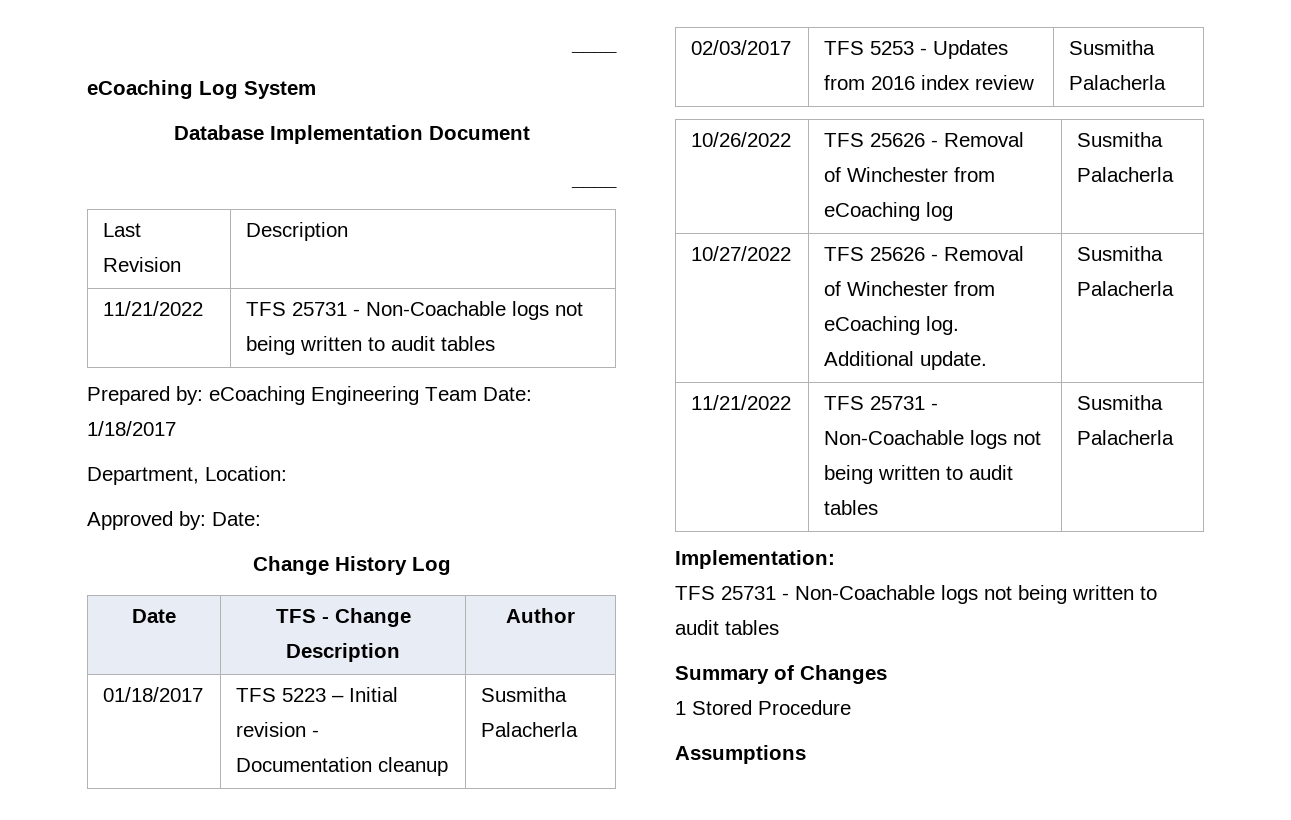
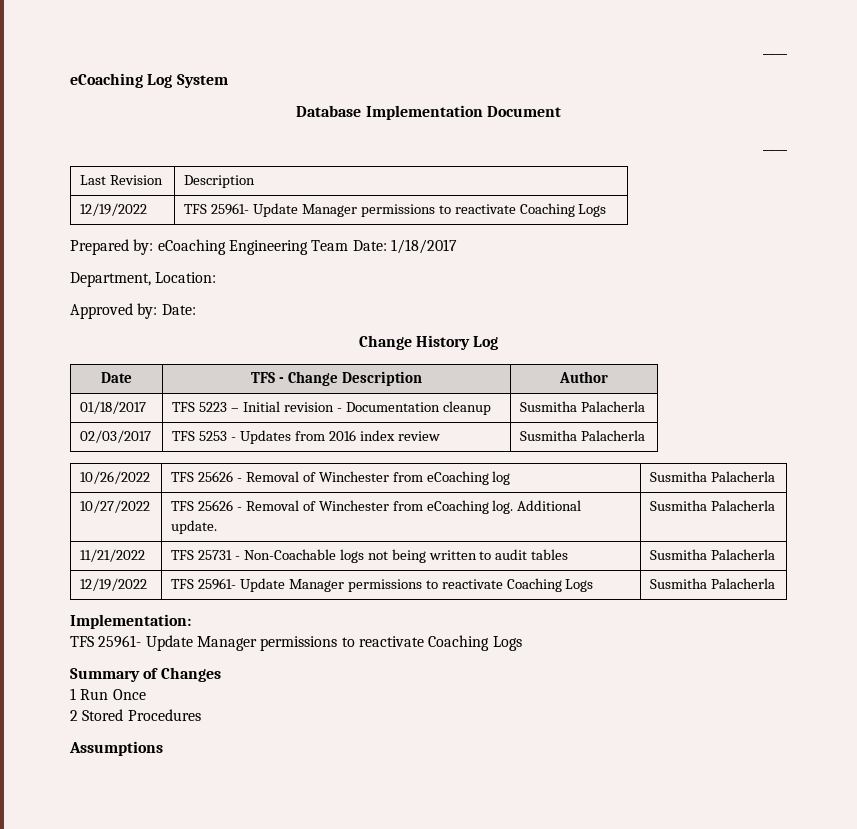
[103,301,204,316] [246,301,584,320] [246,336,496,355] 11/21/2022 | TFS 25731 - Non-Coachable logs not being written to audit tables -> [80,203,148,216] [184,203,607,217] 12/19/2022 | TFS 25961- Update Manager permissions to reactivate Coaching Logs
[675,550,835,569] [675,585,1157,604] [675,620,779,635] // Implementation: // TFS 25731 - Non-Coachable logs not being written to audit tables -> [80,578,148,591] [171,578,594,592] [650,578,776,589] [70,614,191,629] [70,635,522,651] // 12/19/2022 | TFS 25961- Update Manager permissions to reactivate Coaching Logs | Susmitha Palacherla // Implementation: // TFS 25961- Update Manager permissions to reactivate Coaching Logs
[692,700,851,715] Stored Procedure -> [80,689,146,700] [70,709,201,721] Run Once // 2 Stored Procedures

